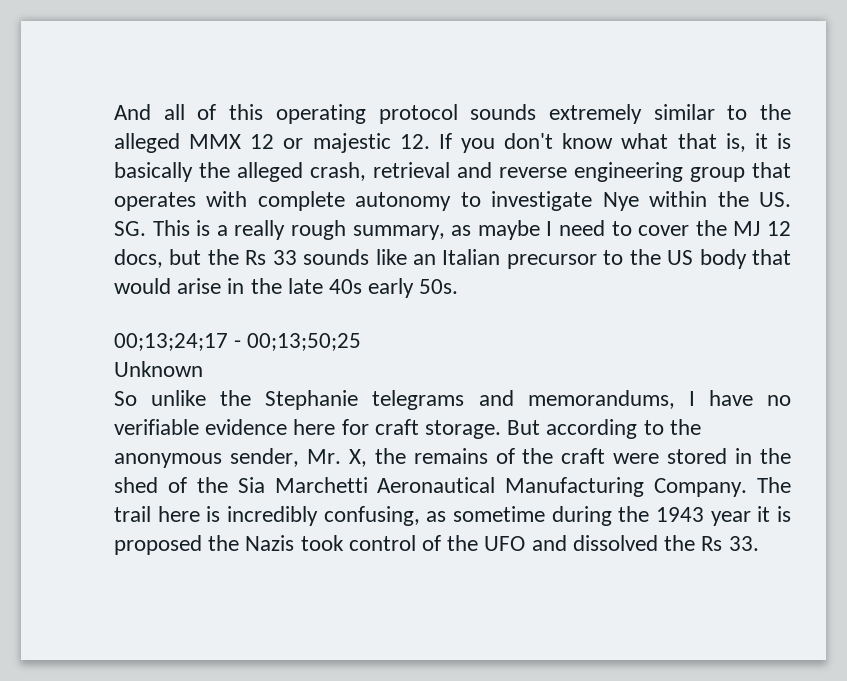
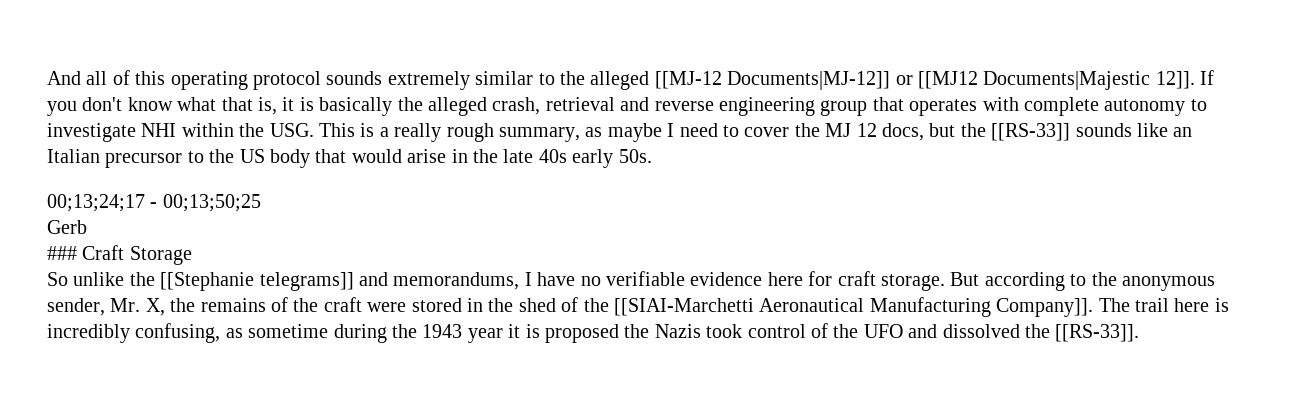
[189,133,430,153] MMX 12 or majestic 12. -> [654,71,1195,90] [[MJ-12 Documents|MJ-12]] or [[MJ12 Documents|Majestic 12]].
[602,192,639,211] Nye -> [141,123,177,137] NHI
[759,192,792,207] [114,221,146,236] US. SG. -> [269,123,314,137] USG.
[245,250,297,265] Rs 33 -> [991,123,1071,141] [[RS-33]]
[114,361,203,377] Unknown -> [47,220,87,234] [47,245,192,265] Gerb // ### Craft Storage
[265,390,465,410] Stephanie telegrams -> [160,272,354,291] [[Stephanie telegrams]]
[237,477,368,493] Sia Marchetti -> [613,298,754,316] [[SIAI-Marchetti
[654,478,748,497] Company. -> [996,298,1094,317] Company]].
[701,536,759,551] Rs 33. -> [1055,324,1140,342] [[RS-33]].

